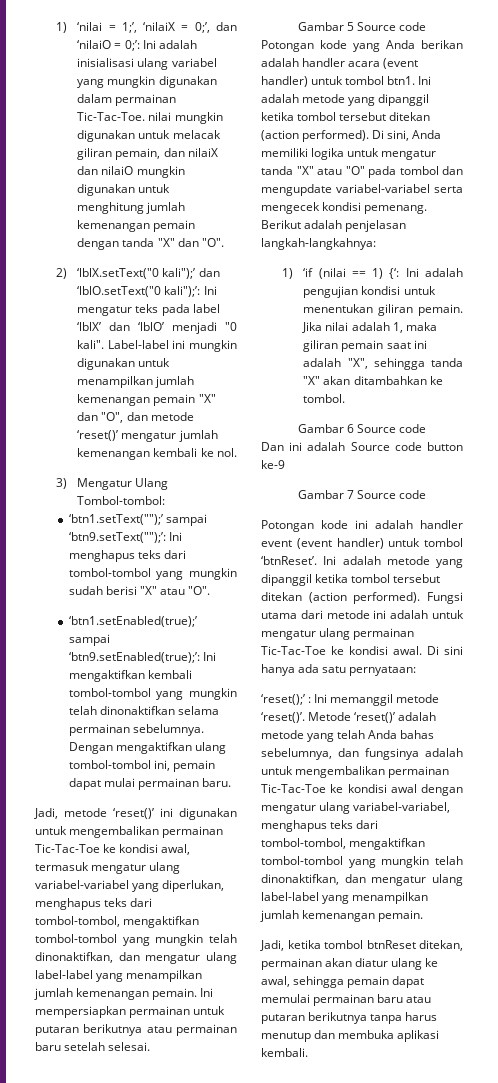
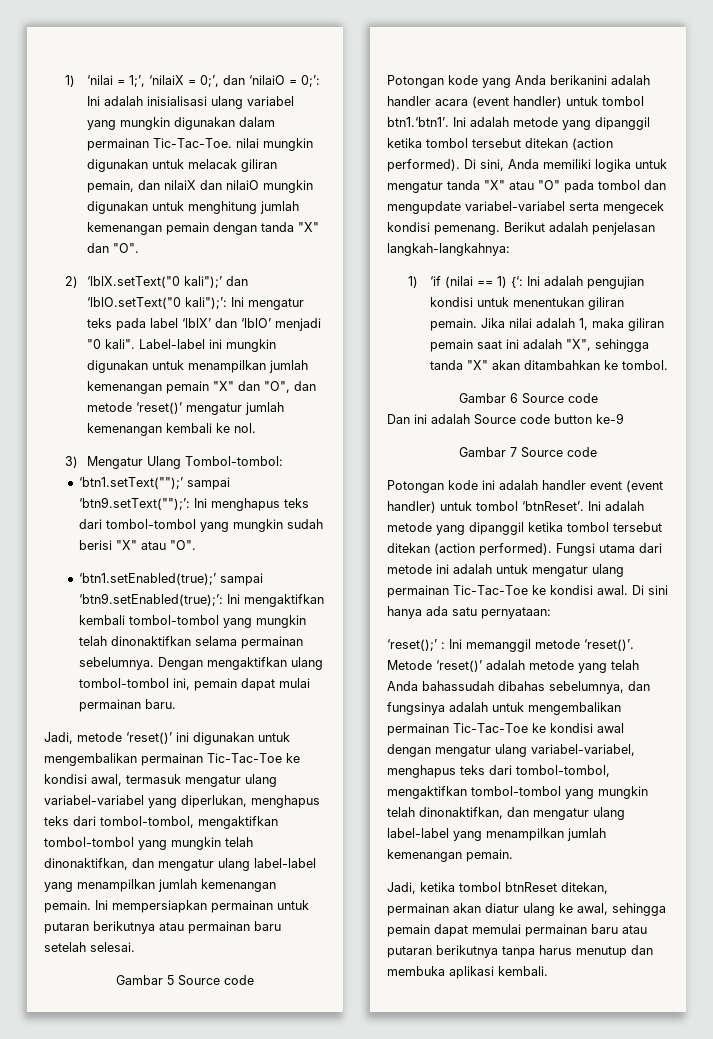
[421,40,463,49] berikan -> [550,75,607,85] berikanini
[387,76,416,85] btn1. -> [387,117,449,127] btn1.‘btn1’.
[400,730,435,739] bahas -> [422,681,545,691] bahassudah dibahas

